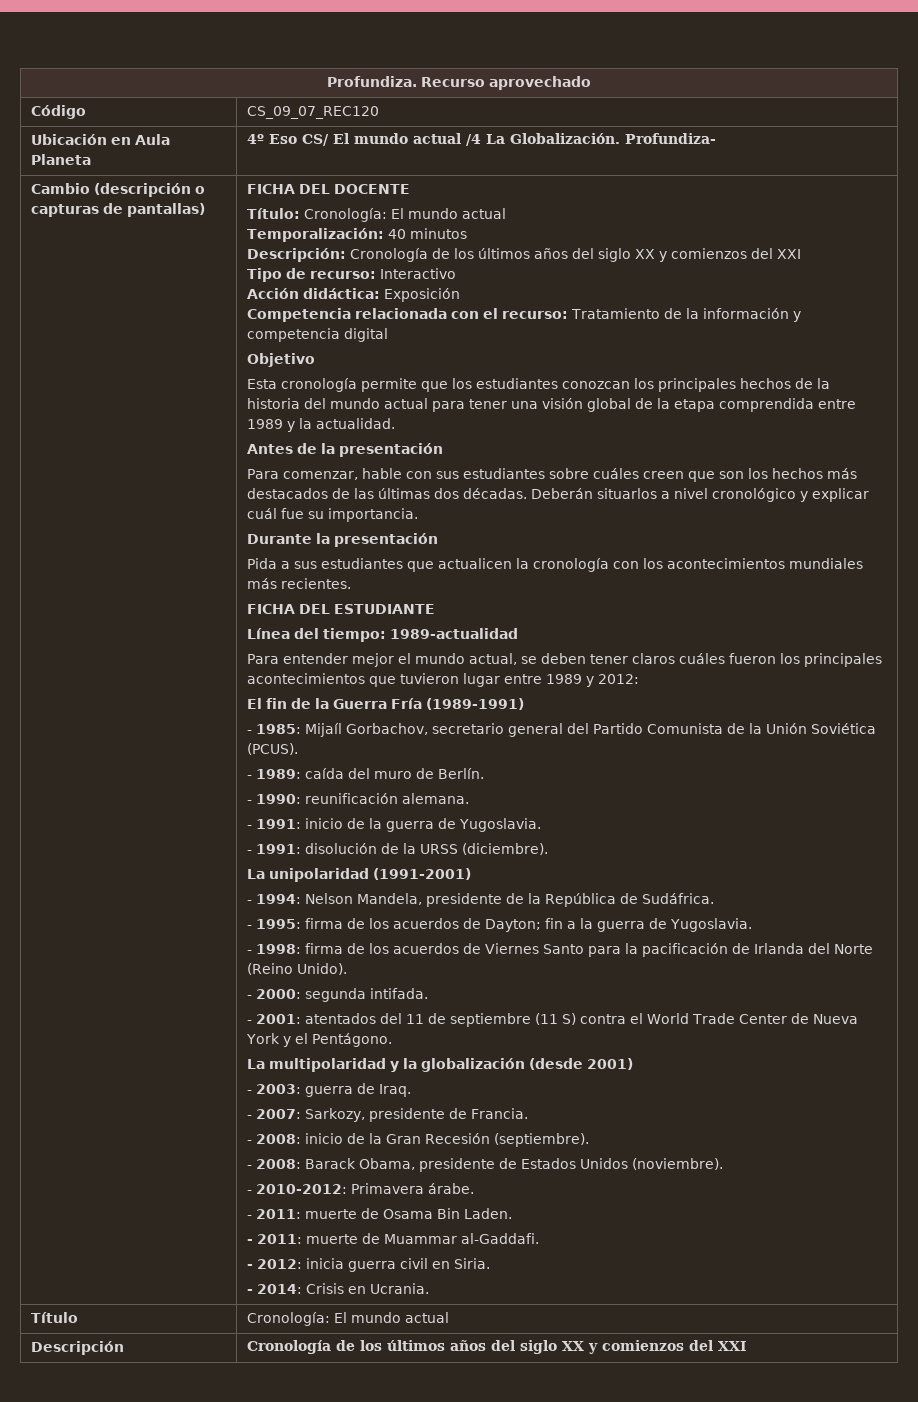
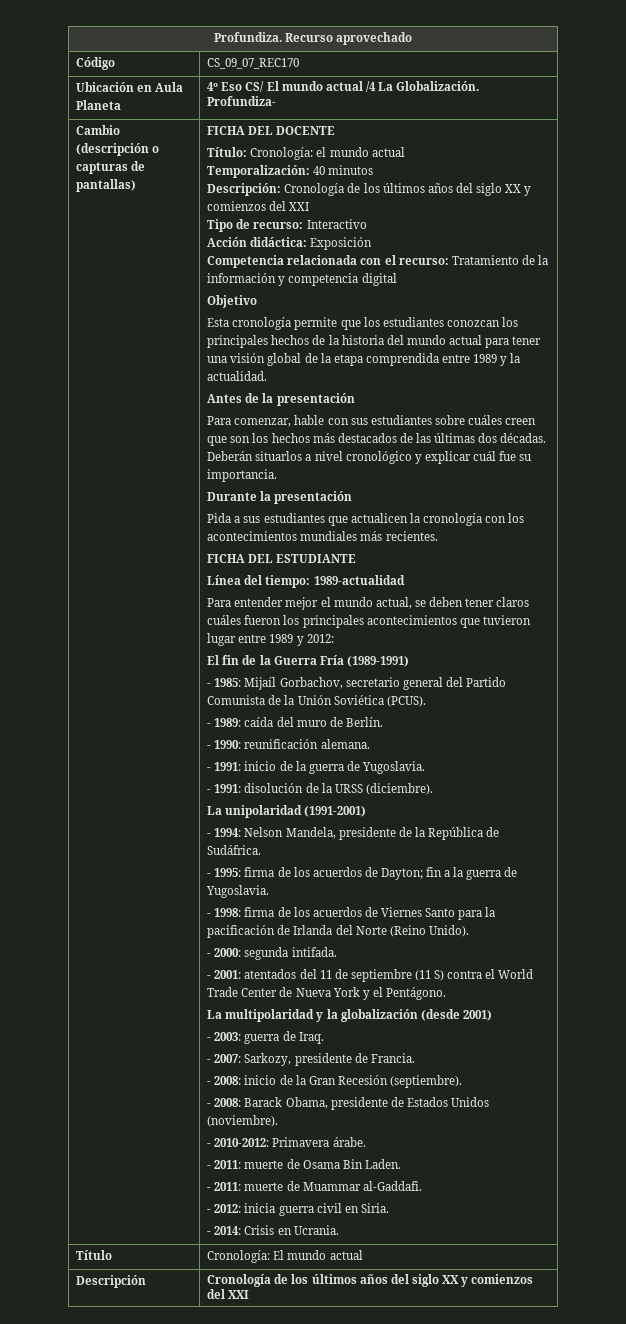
[247,106,380,119] CS_09_07_REC120 -> [207,58,300,69] CS_09_07_REC170
[391,208,405,219] El -> [316,147,327,157] el

